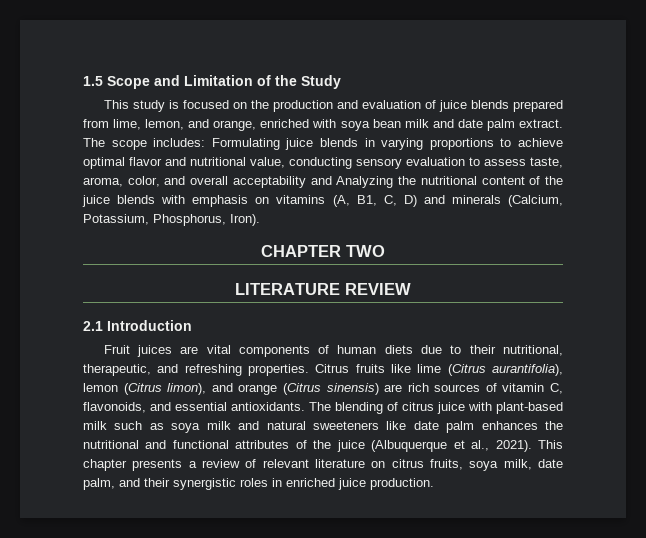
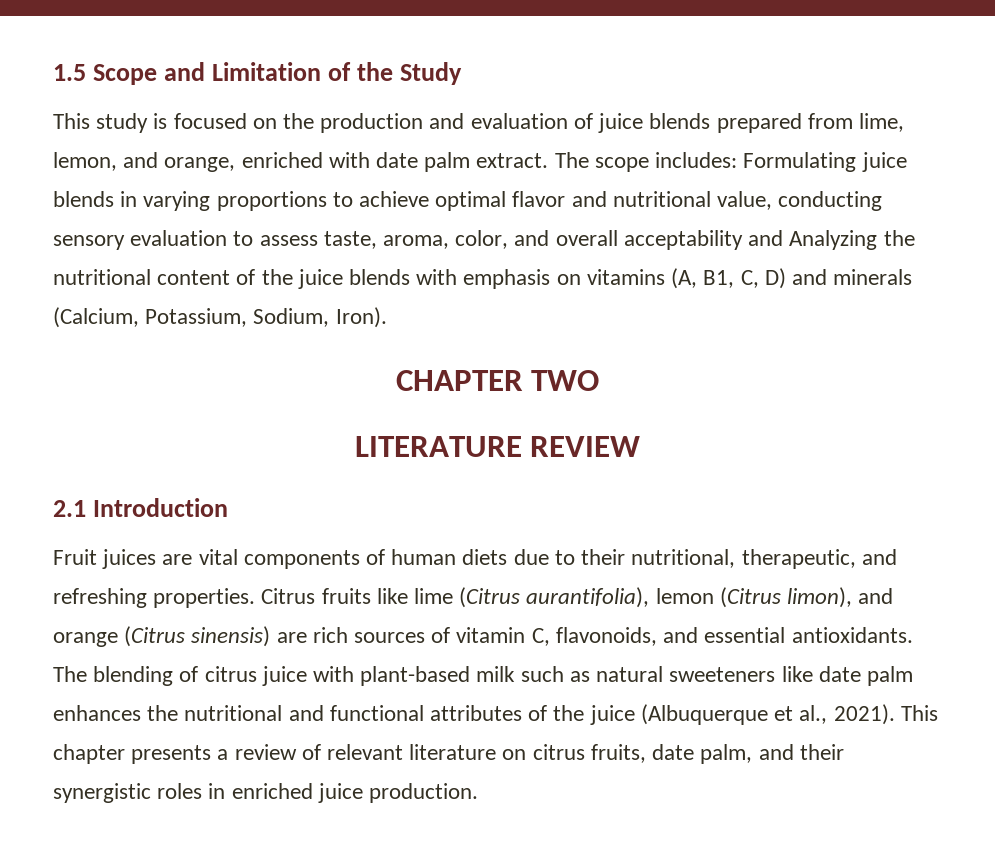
[340,119,454,131] soya bean milk and -> (370, 160) none
[153,214,226,226] Phosphorus, -> [253,308,330,327] Sodium,
[171,421,260,433] soya milk and -> (590, 676) none
[469,459,532,471] soya milk, -> (646, 753) none

